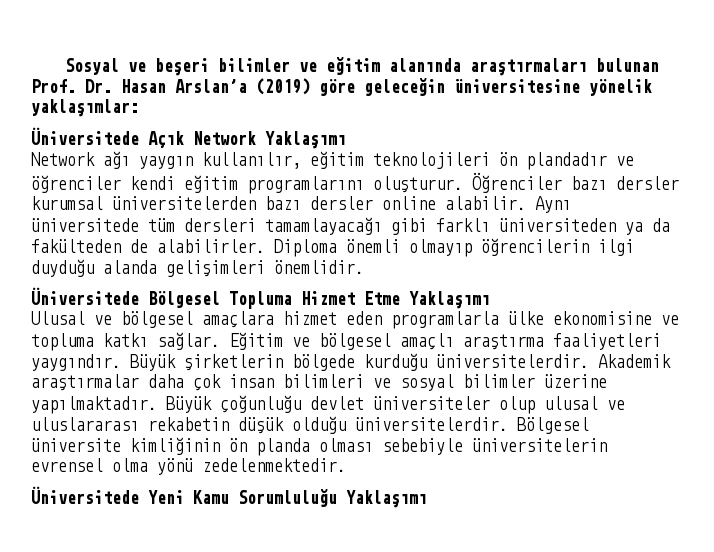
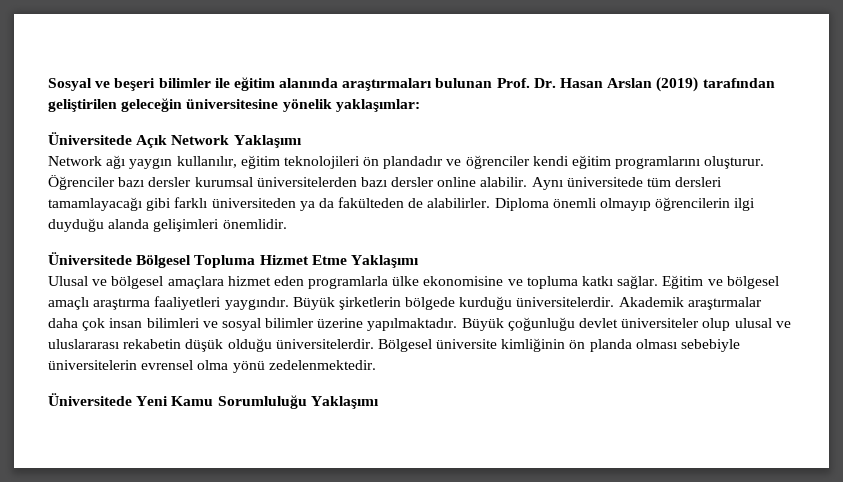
[299,62,318,72] ve -> [214,78,230,88] ile
[175,78,355,96] Arslan’a (2019) göre -> [607,77,775,92] [48,99,117,112] Arslan (2019) tarafından geliştirilen

